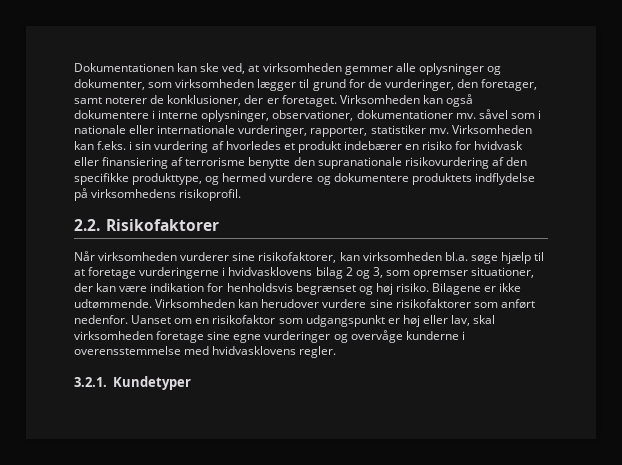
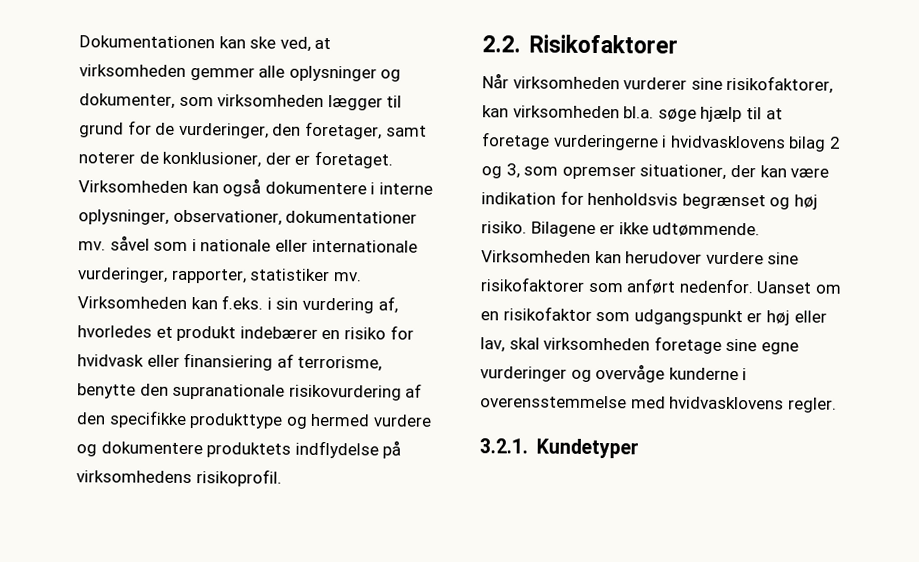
[211,141,224,150] af -> [377,296,398,314] af,
[185,157,246,166] terrorisme -> [297,355,383,372] terrorisme,
[132,173,203,185] produkttype, -> [189,413,284,429] produkttype

